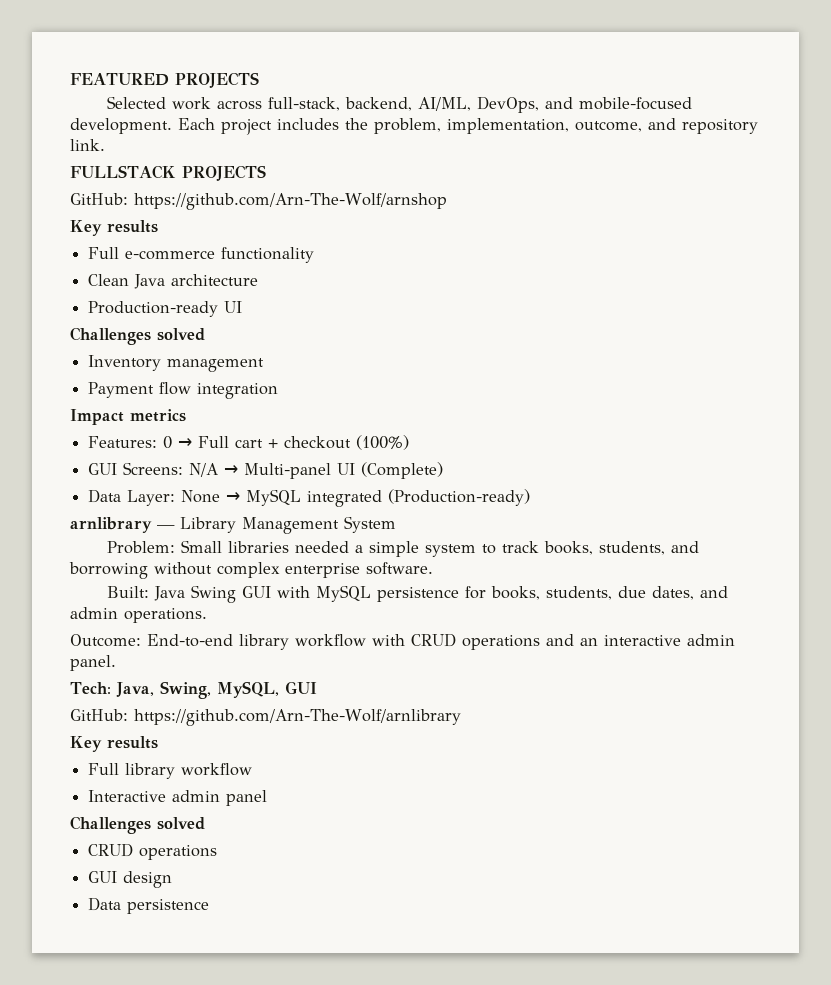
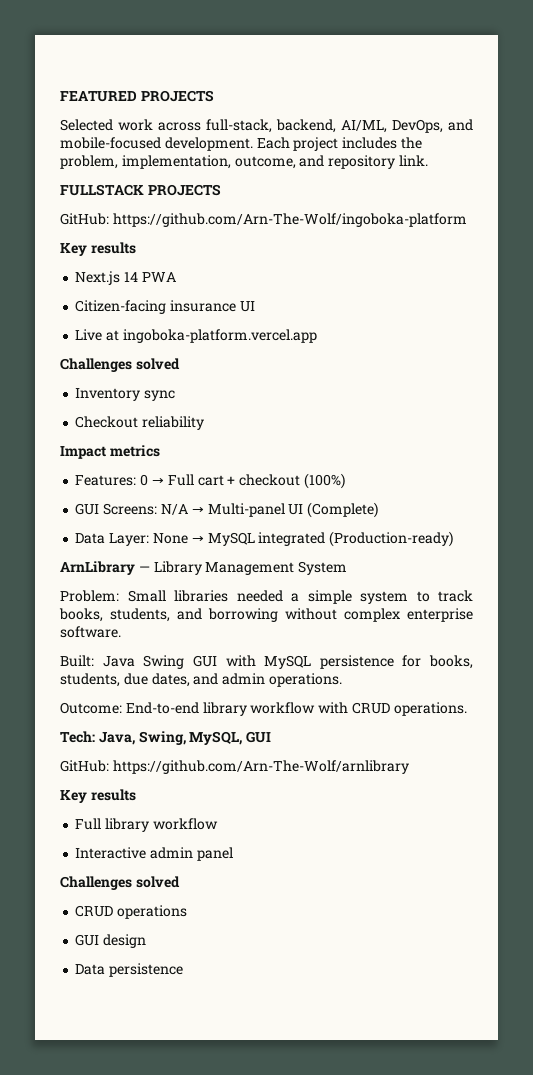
[134,193,447,210] [70,220,158,236] [88,247,315,263] [88,274,259,289] [88,301,243,317] https://github.com/Arn-The-Wolf/arnshop // Key results // Full e-commerce functionality // Clean Java architecture // Production-ready UI -> [112,213,467,227] [60,242,136,256] [75,271,176,285] [75,300,255,314] [75,329,317,343] https://github.com/Arn-The-Wolf/ingoboka-platform // Key results // Next.js 14 PWA // Citizen-facing insurance UI // Live at ingoboka-platform.vercel.app
[167,358,265,372] [88,382,279,399] management // Payment flow integration -> [144,390,176,401] [75,416,205,430] sync // Checkout reliability
[70,517,152,533] arnlibrary -> [60,561,135,575] ArnLibrary
[462,634,735,650] [70,655,116,671] operations and an interactive admin panel. -> [393,702,467,716] operations.

